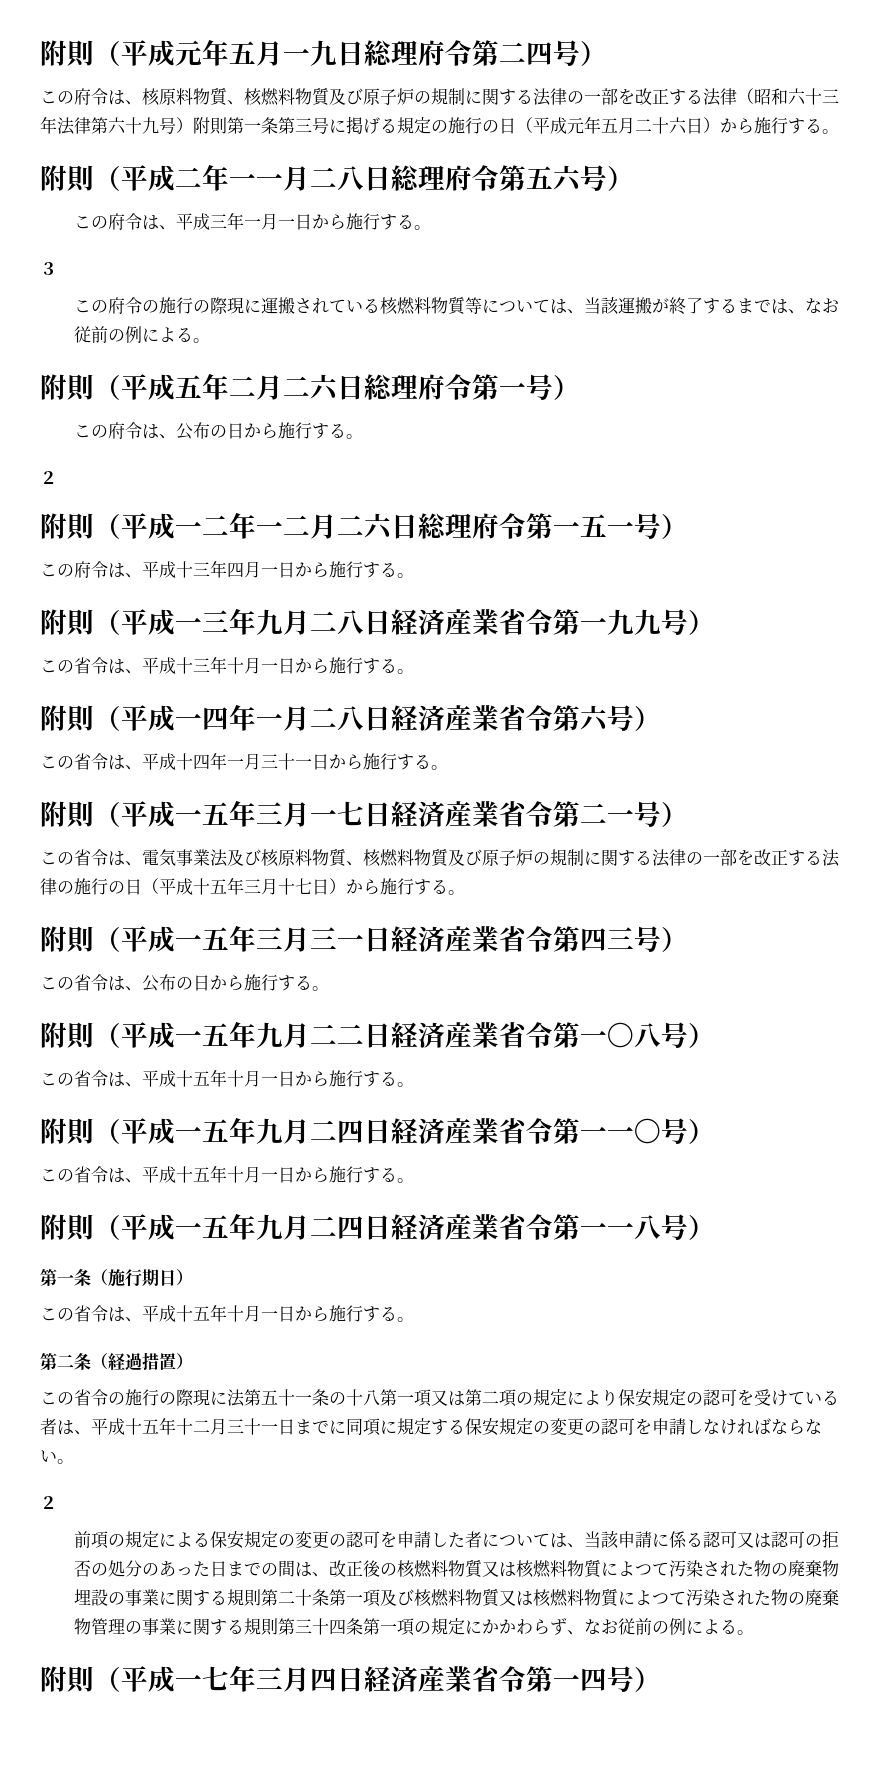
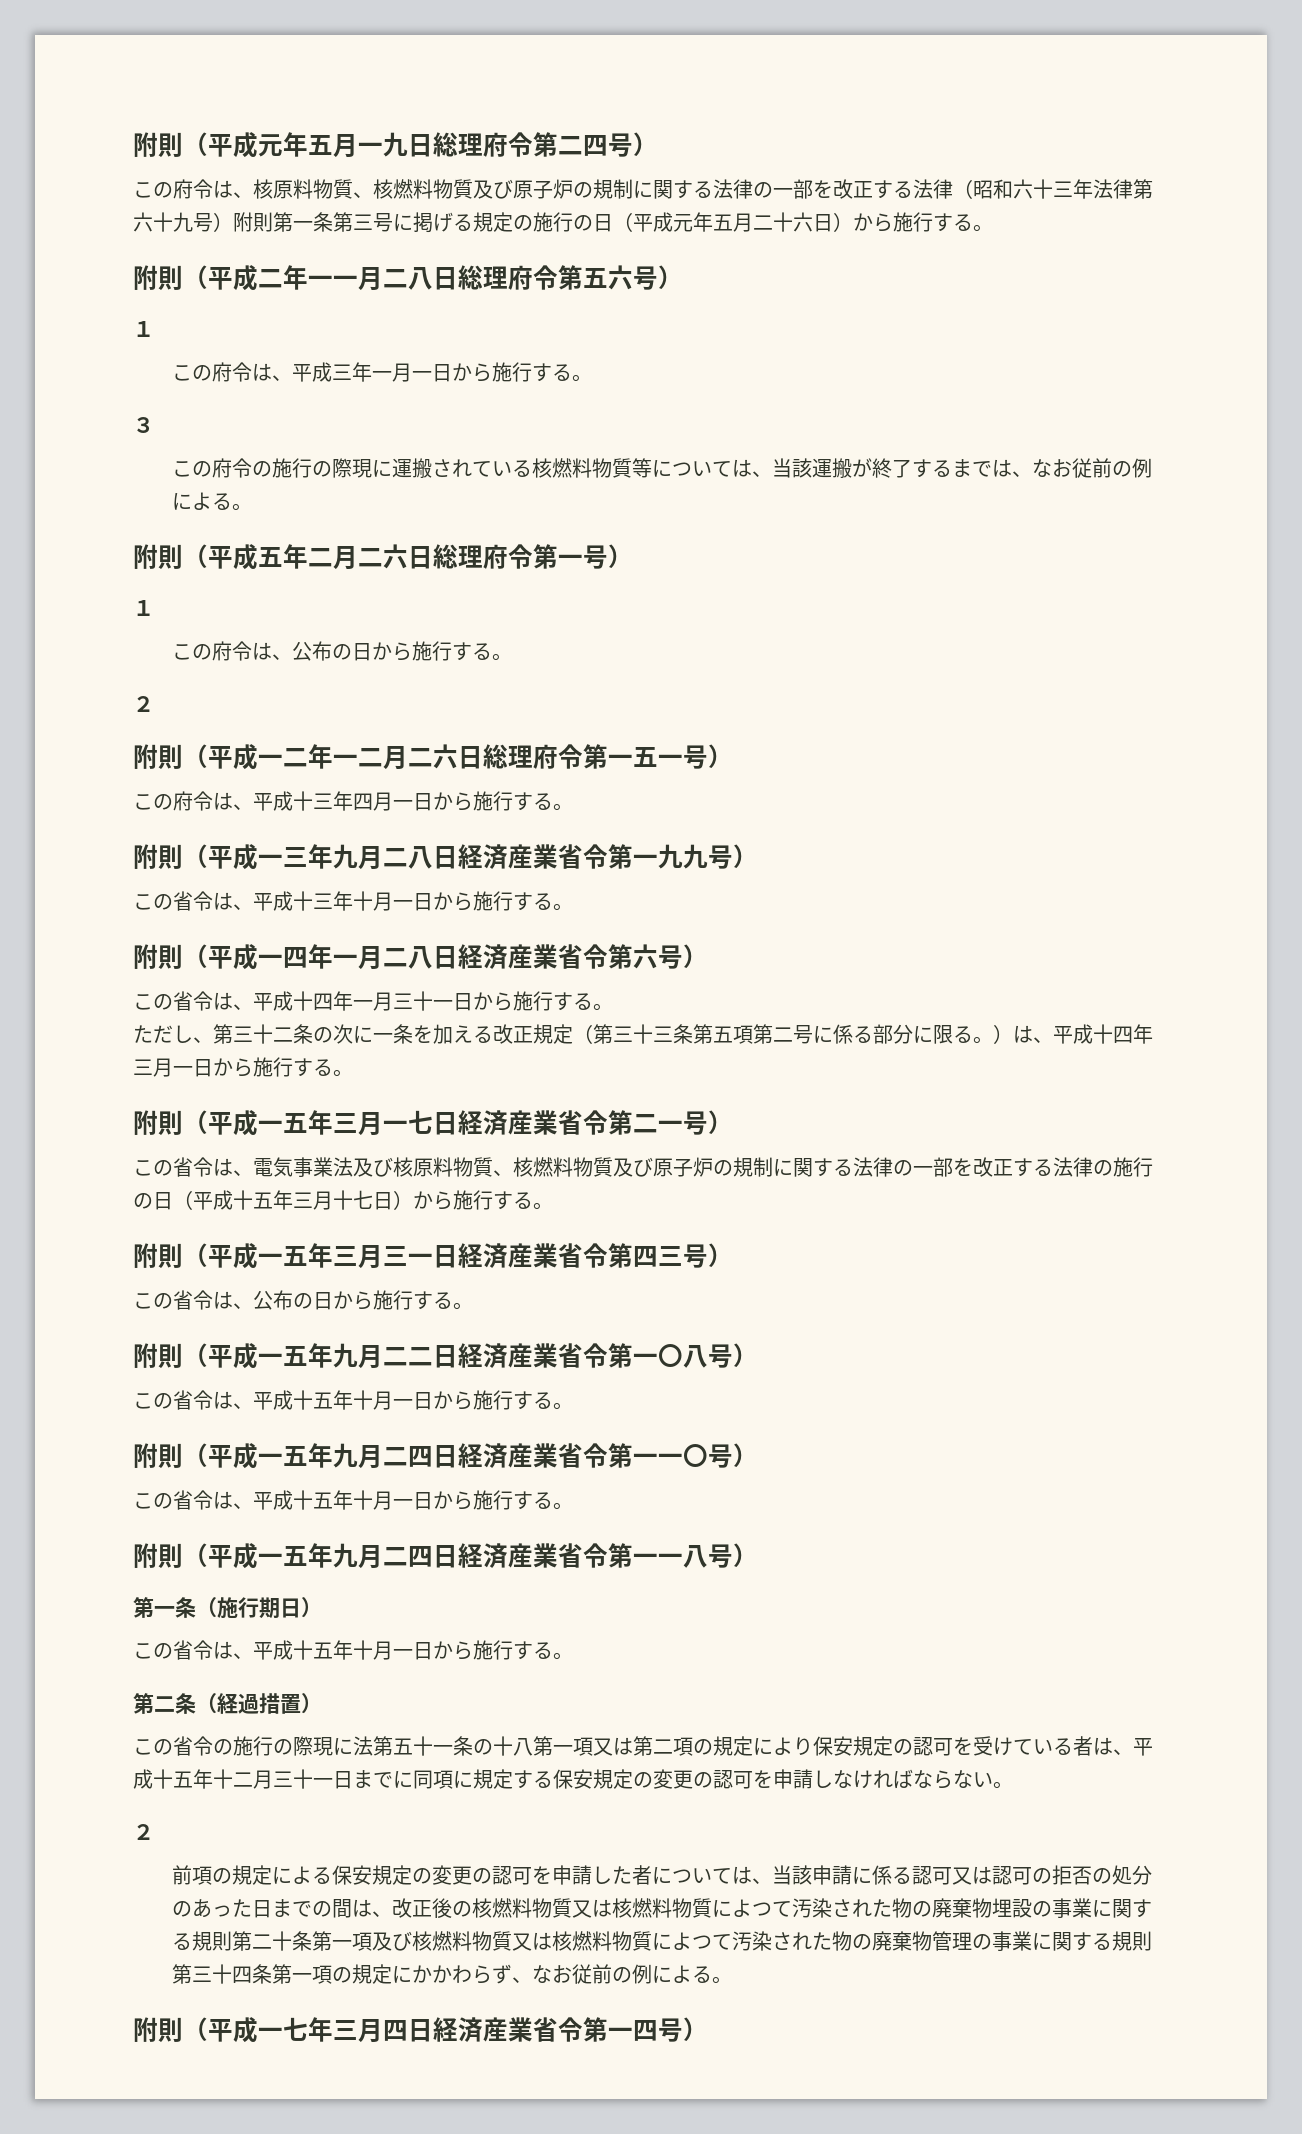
(634, 178) none -> [133,321,154,337] // １
(580, 387) none -> [133,600,154,616] // １
(448, 767) none -> [133,1024,1153,1044] [133,1057,353,1077] // ただし、第三十二条の次に一条を加える改正規定（第三十三条第五項第二号に係る部分に限る。）は、平成十四年三月一日から施行する。

